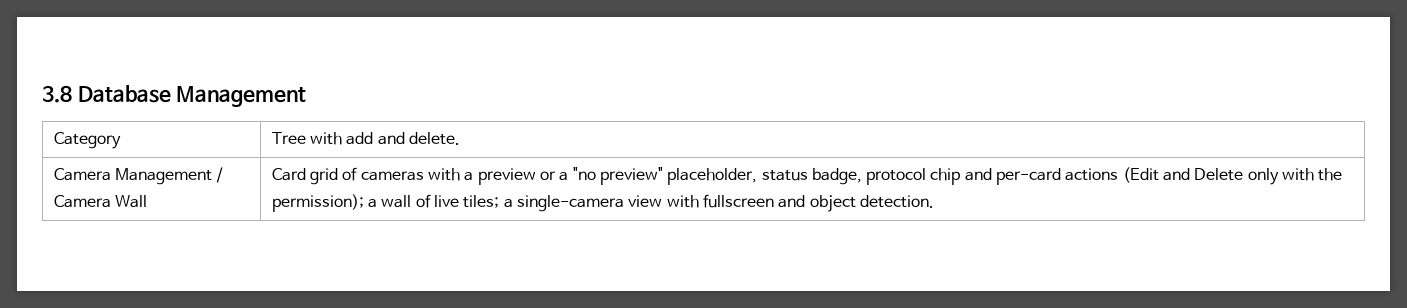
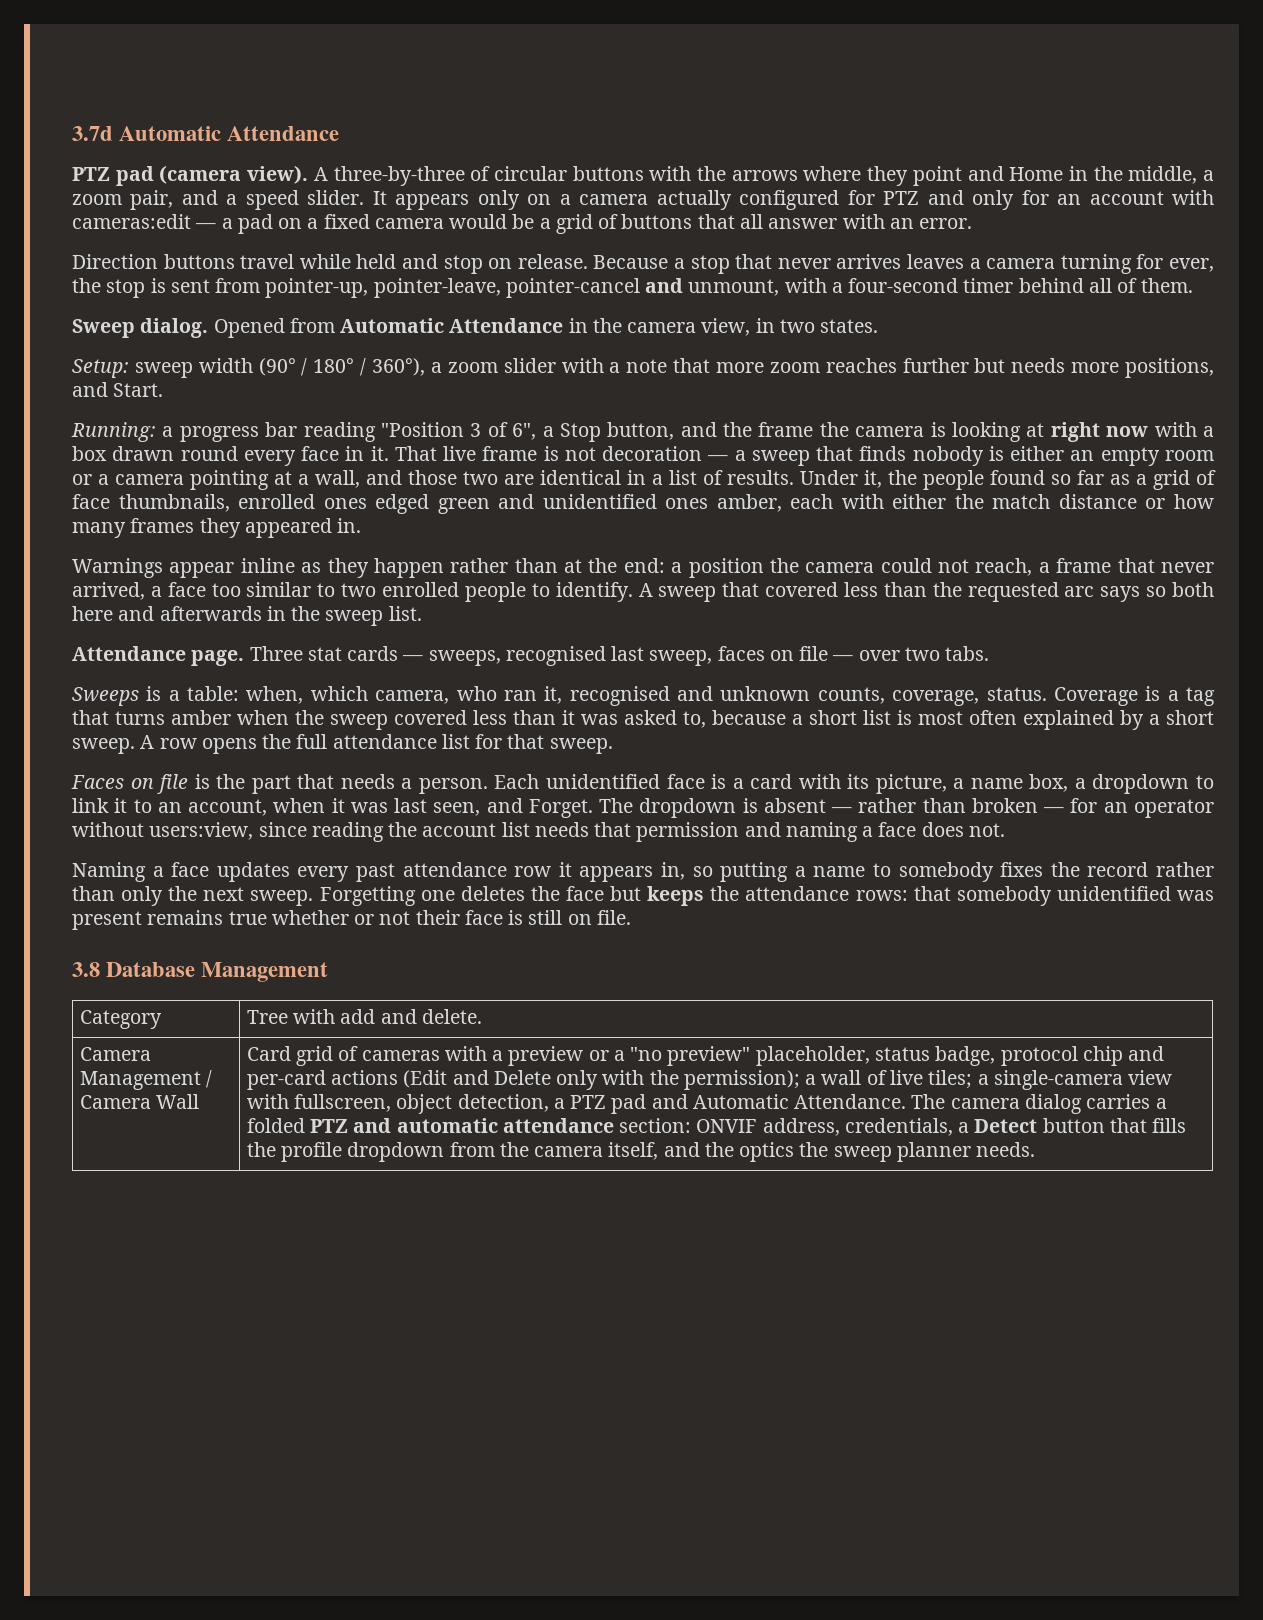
(42, 94) none -> [72,126,340,141] [72,165,1215,186] [72,190,1214,210] [72,214,973,234] [72,254,1215,274] [72,278,1193,298] [72,318,879,338] [72,358,1215,378] [72,382,164,397] [71,422,1214,442] [72,446,1214,466] [72,470,1216,490] [72,494,1214,514] [72,518,362,538] [72,558,1214,578] [72,582,1214,602] [72,606,422,626] [72,646,990,666] [72,686,1215,706] [72,710,1214,730] [72,734,613,754] [71,774,1214,794] [72,798,1214,818] [72,822,1005,842] [72,862,1215,882] [72,886,1214,906] [72,910,631,930] 3.7d Automatic Attendance // PTZ pad (camera view). A three-by-three of circular buttons with the arrows where they point and Home in the middle, a zoom pair, and a speed slider. It appears only on a camera actually configured for PTZ and only for an account with cameras:edit — a pad on a fixed camera would be a grid of buttons that all answer with an error. // Direction buttons travel while held and stop on release. Because a stop that never arrives leaves a camera turning for ever, the stop is sent from pointer-up, pointer-leave, pointer-cancel and unmount, with a four-second timer behind all of them. // Sweep dialog. Opened from Automatic Attendance in the camera view, in two states. // Setup: sweep width (90° / 180° / 360°), a zoom slider with a note that more zoom reaches further but needs more positions, and Start. // Running: a progress bar reading "Position 3 of 6", a Stop button, and the frame the camera is looking at right now with a box drawn round every face in it. That live frame is not decoration — a sweep that finds nobody is either an empty room or a camera pointing at a wall, and those two are identical in a list of results. Under it, the people found so far as a grid of face thumbnails, enrolled ones edged green and unidentified ones amber, each with either the match distance or how many frames they appeared in. // Warnings appear inline as they happen rather than at the end: a position the camera could not reach, a frame that never arrived, a face too similar to two enrolled people to identify. A sweep that covered less than the requested arc says so both here and afterwards in the sweep list. // Attendance page. Three stat cards — sweeps, recognised last sweep, faces on file — over two tabs. // Sweeps is a table: when, which camera, who ran it, recognised and unknown counts, coverage, status. Coverage is a tag that turns amber when the sweep covered less than it was asked to, because a short list is most often explained by a short sweep. A row opens the full attendance list for that sweep. // Faces on file is the part that needs a person. Each unidentified face is a card with its picture, a name box, a dropdown to link it to an account, when it was last seen, and Forget. The dropdown is absent — rather than broken — for an operator without users:view, since reading the account list needs that permission and naming a face does not. // Naming a face updates every past attendance row it appears in, so putting a name to somebody fixes the record rather than only the next sweep. Forgetting one deletes the face but keeps the attendance rows: that somebody unidentified was present remains true whether or not their face is still on file. //
[702,194,934,212] fullscreen and object detection. -> [294,1094,1167,1114] [246,1118,1187,1136] [246,1142,1036,1162] fullscreen, object detection, a PTZ pad and Automatic Attendance. The camera dialog carries a folded PTZ and automatic attendance section: ONVIF address, credentials, a Detect button that fills the profile dropdown from the camera itself, and the optics the sweep planner needs.

